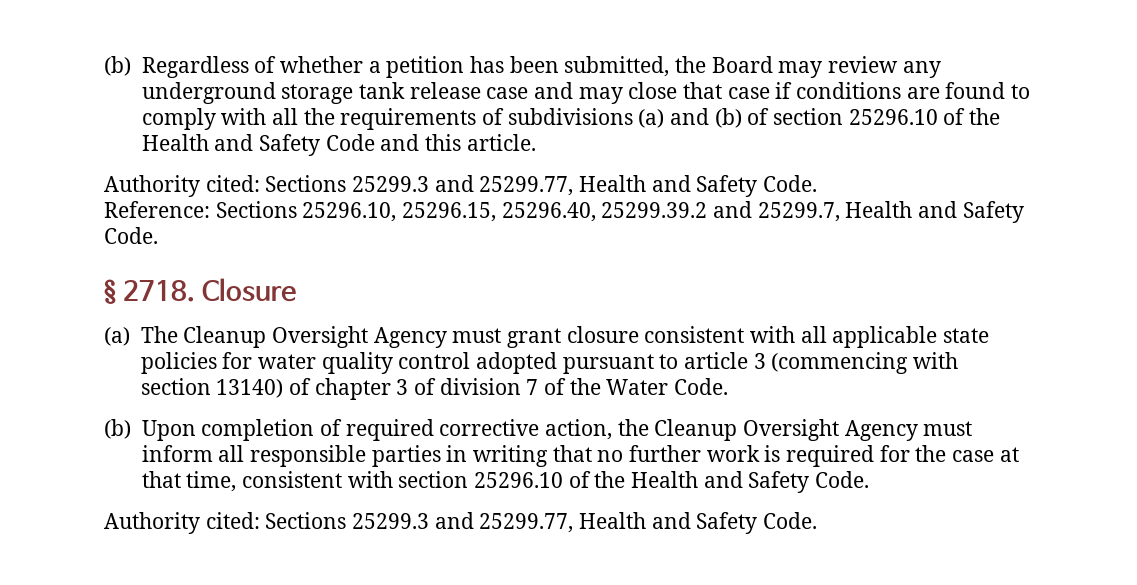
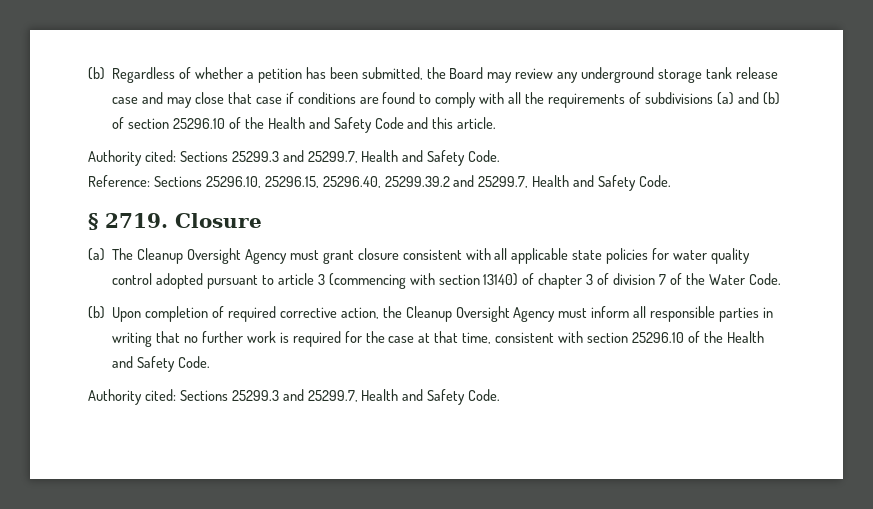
[479,176,574,196] 25299.77, -> [307,151,358,163] 25299.7,
[123,280,196,302] 2718. -> [105,213,168,228] 2719.
[479,513,574,533] 25299.77, -> [307,390,358,402] 25299.7,

